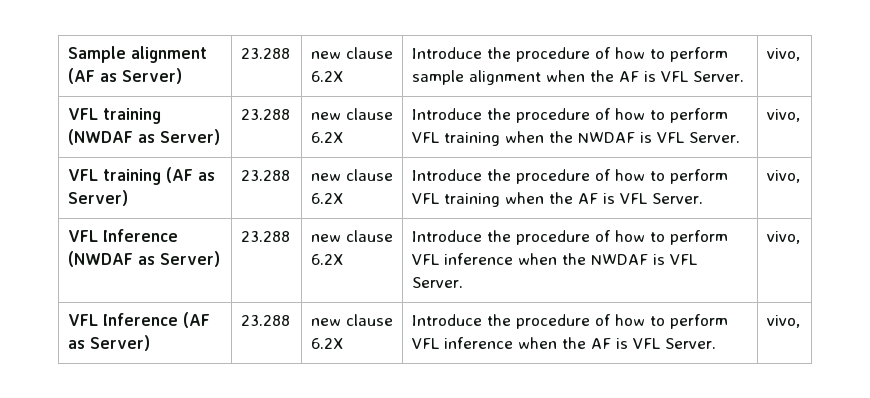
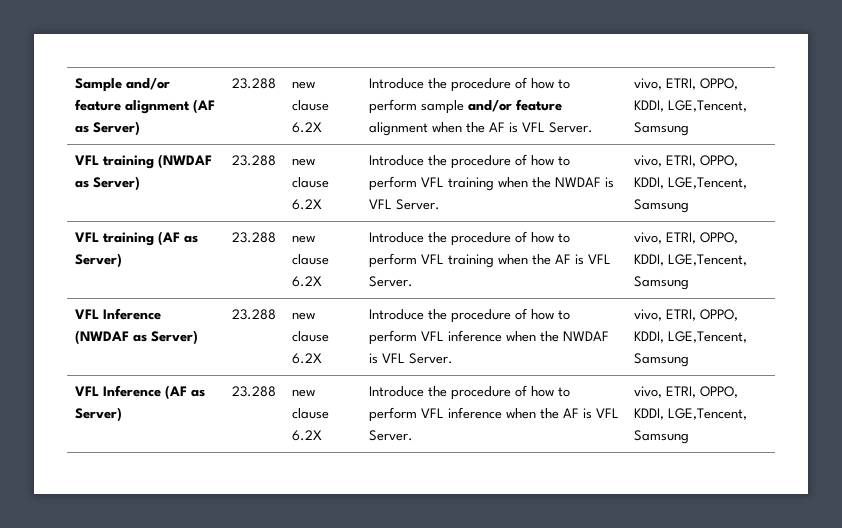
(126, 54) none -> [125,78,170,90] [74,99,121,111] and/or feature
(464, 77) none -> [467,99,562,112] and/or feature
(800, 54) none -> [665,78,738,90] [633,100,747,112] [633,122,689,136] ETRI, OPPO, KDDI, LGE,Tencent, Samsung
(800, 115) none -> [665,155,738,167] [633,177,747,189] [633,199,689,213] ETRI, OPPO, KDDI, LGE,Tencent, Samsung
(800, 176) none -> [665,232,738,244] [633,254,747,266] [633,276,689,290] ETRI, OPPO, KDDI, LGE,Tencent, Samsung
(800, 237) none -> [665,309,738,321] [633,331,747,343] [633,353,689,367] ETRI, OPPO, KDDI, LGE,Tencent, Samsung
(800, 321) none -> [665,386,738,398] [633,408,747,420] [633,430,689,444] ETRI, OPPO, KDDI, LGE,Tencent, Samsung

